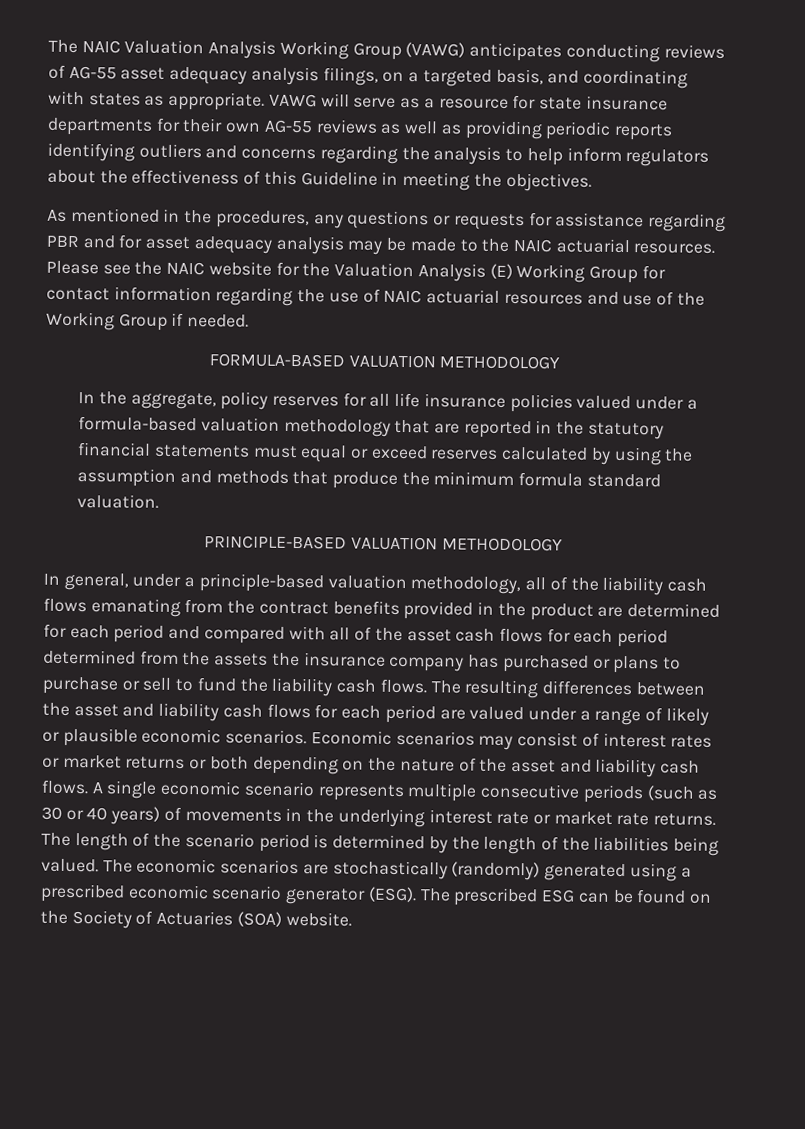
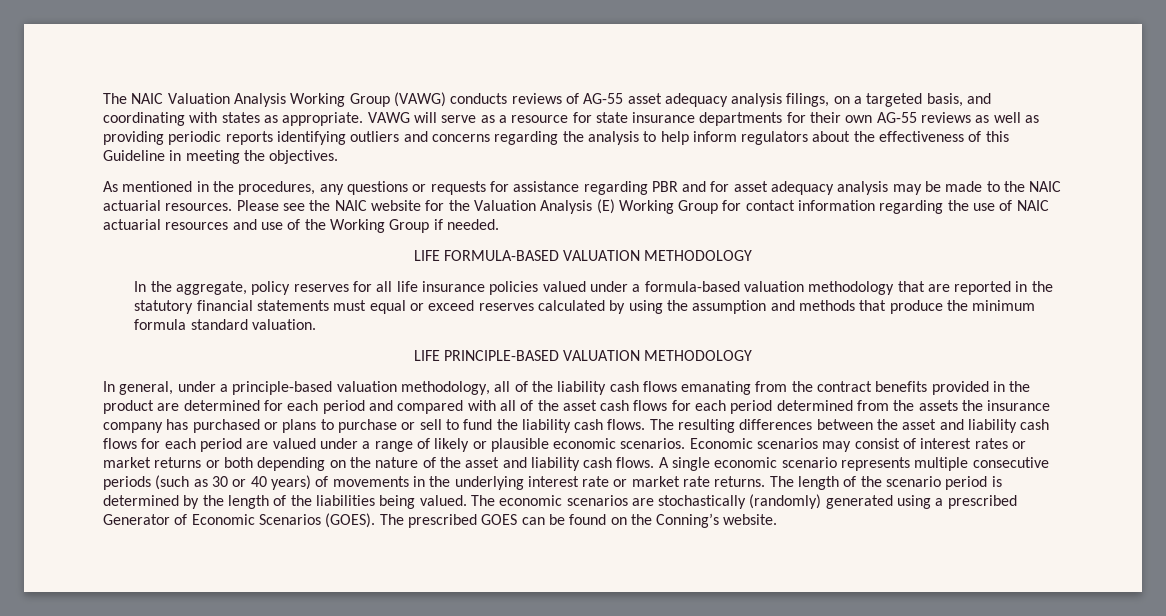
[469,42,660,63] anticipates conducting -> [450,93,508,104] conducts
(250, 321) none -> [413,250,440,261] LIFE
(160, 501) none -> [413,350,440,361] LIFE
[127,884,417,905] economic scenario generator (ESG). -> [103,513,376,528] Generator of Economic Scenarios (GOES).
[541,889,576,903] ESG -> [481,514,518,525] GOES
[71,910,282,929] Society of Actuaries (SOA) -> [656,513,720,528] Conning’s

